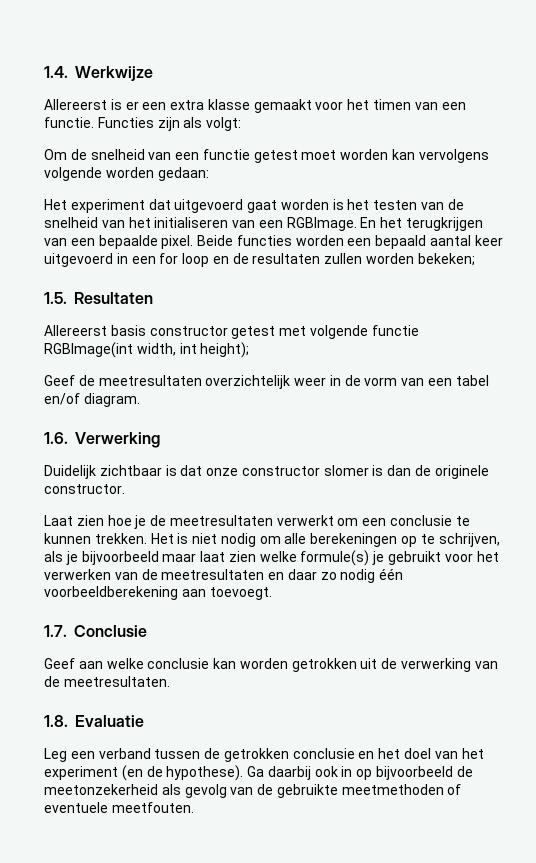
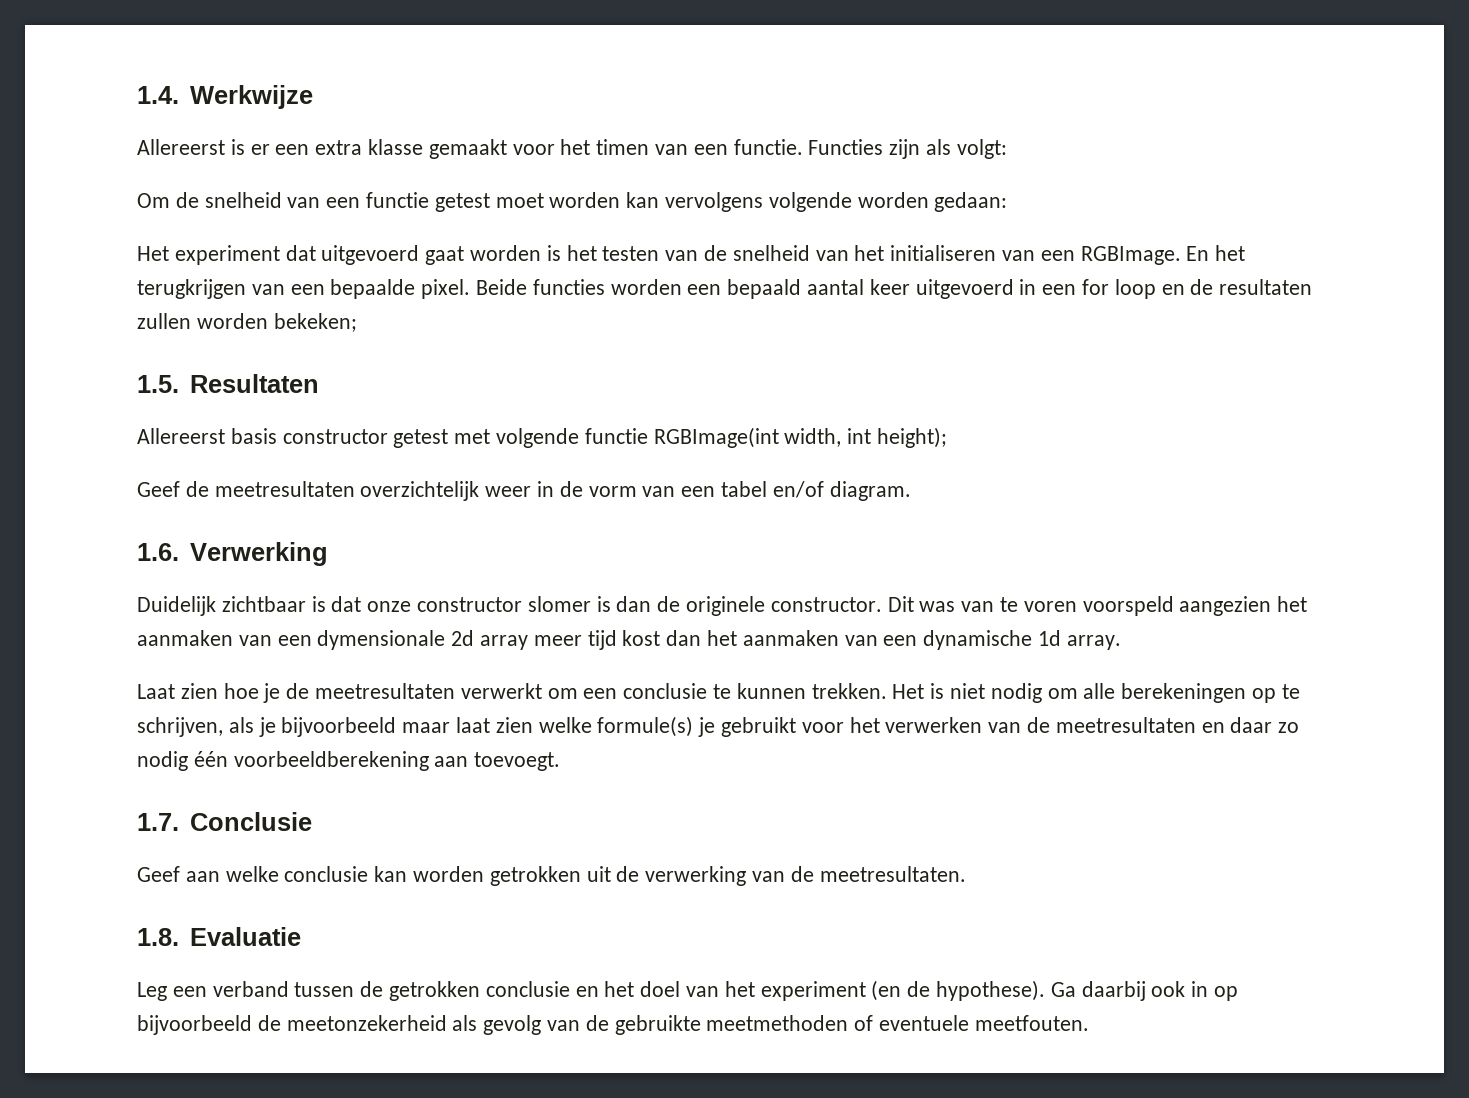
(125, 489) none -> [887,596,1308,616] [137,630,1121,650] Dit was van te voren voorspeld aangezien het aanmaken van een dymensionale 2d array meer tijd kost dan het aanmaken van een dynamische 1d array.

